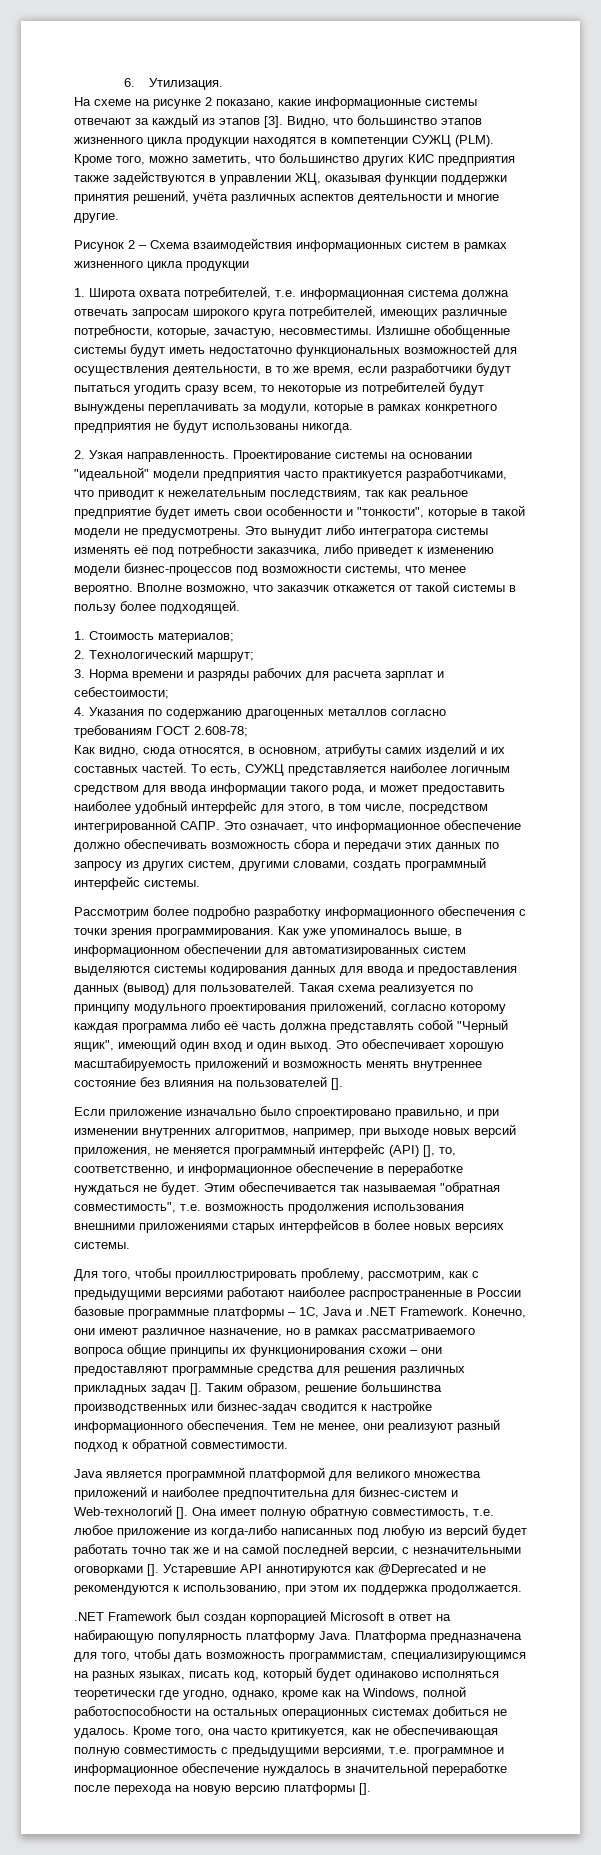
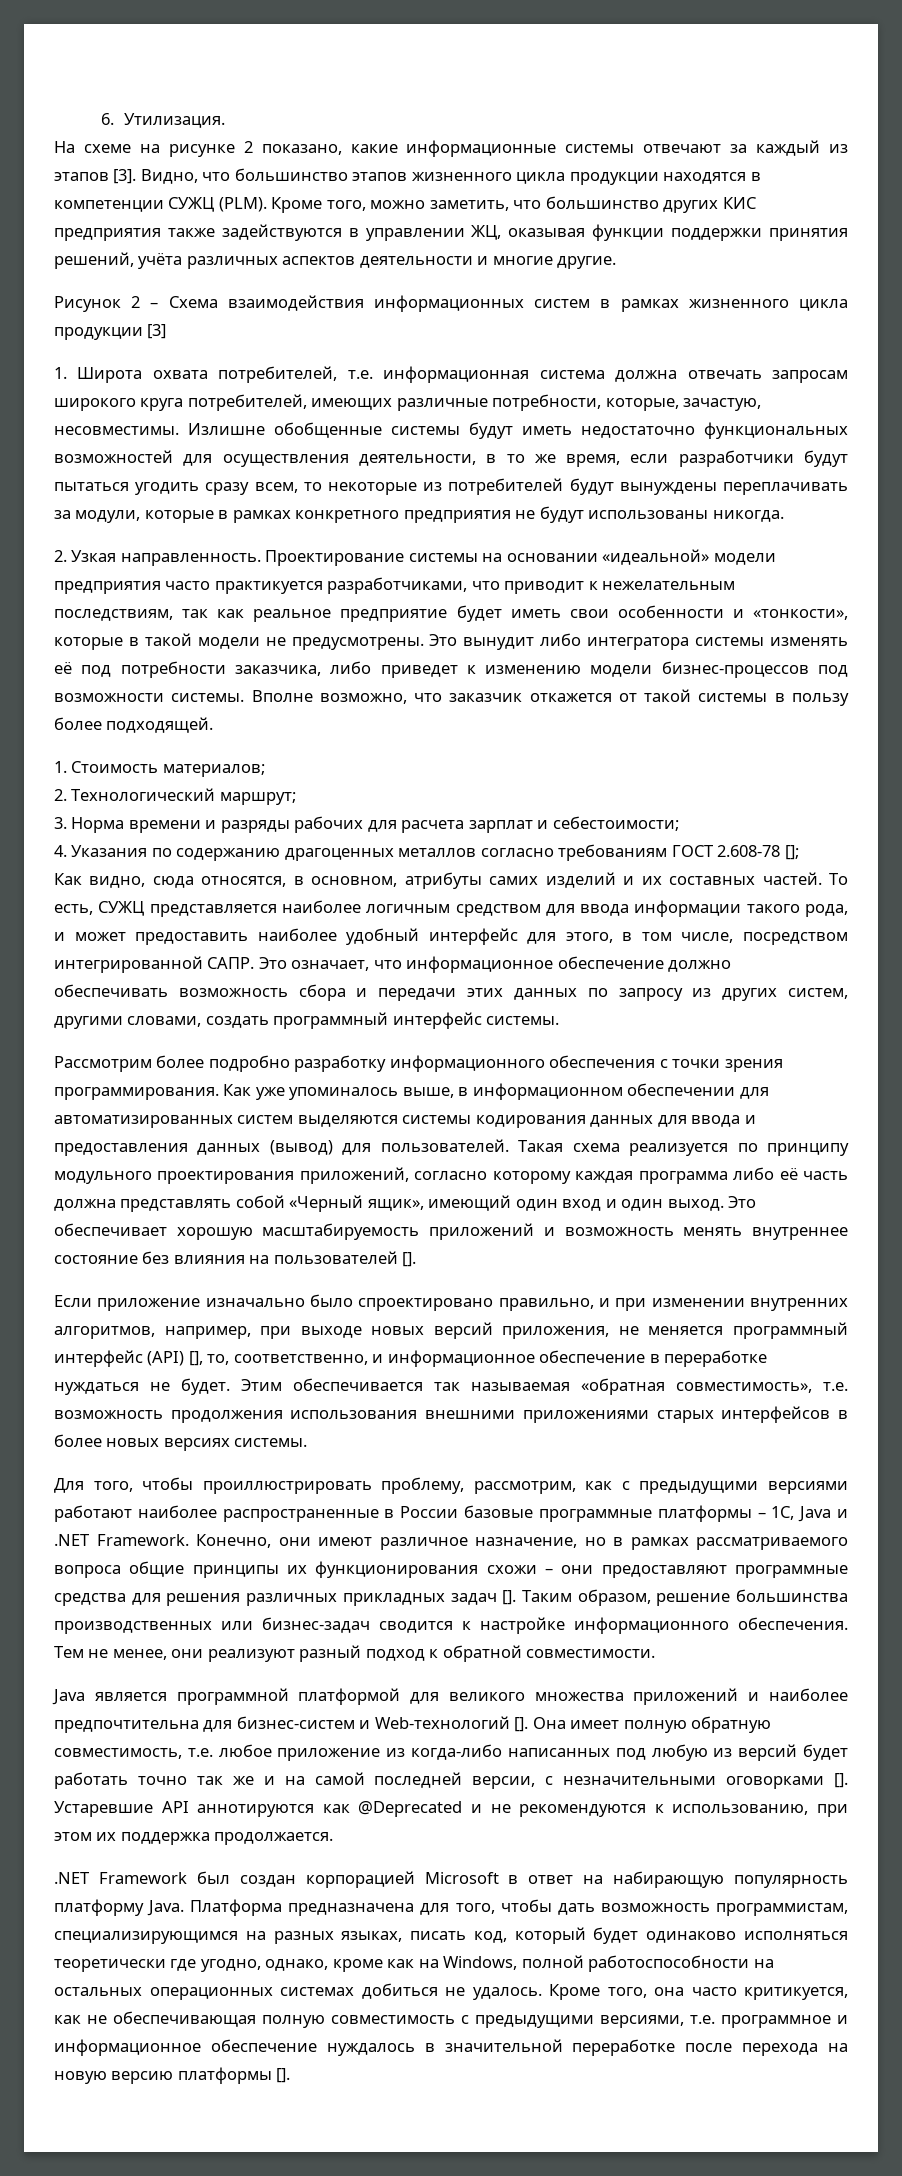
(249, 266) none -> [147,324,167,339] [3]
[74,467,149,481] "идеальной" -> [602,549,710,565] «идеальной»
[357,507,424,518] "тонкости", -> [753,609,849,620] «тонкости»,
[345,566,466,575] [74,585,133,595] системы, что менее вероятно. -> [171,693,245,702] системы.
[194,726,248,737] 2.608-78; -> [717,845,799,860] 2.608-78 [];
[457,1019,508,1033] [74,1040,114,1052] "Черный ящик", -> [289,1195,424,1212] «Черный ящик»,
[440,1182,500,1195] [74,1202,176,1213] "обратная совместимость", -> [581,1378,812,1395] «обратная совместимость»,

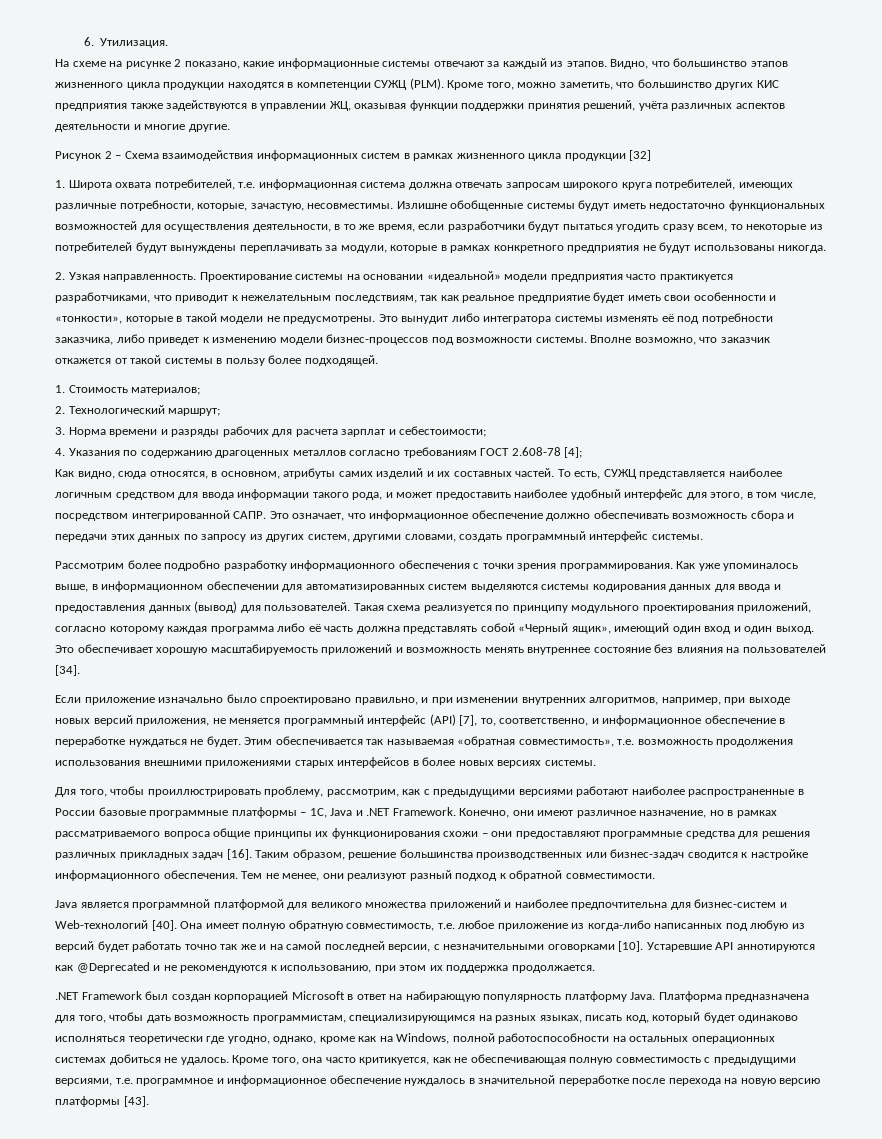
[54,169,137,184] этапов [3]. -> [566,61,607,67] этапов.
[147,324,167,339] [3] -> [629,150,652,161] [32]
[784,845,799,860] []; -> [564,447,583,458] [4];
[402,1252,417,1267] []. -> [55,665,80,676] [34].
[188,1351,203,1366] [], -> [459,715,478,726] [7],
[502,1590,517,1605] []. -> [226,849,252,860] [16].
[514,1717,529,1732] []. -> [151,920,177,931] [40].
[834,1773,848,1788] []. -> [618,941,644,952] [10].
[276,2068,291,2083] []. -> [123,1096,149,1107] [43].

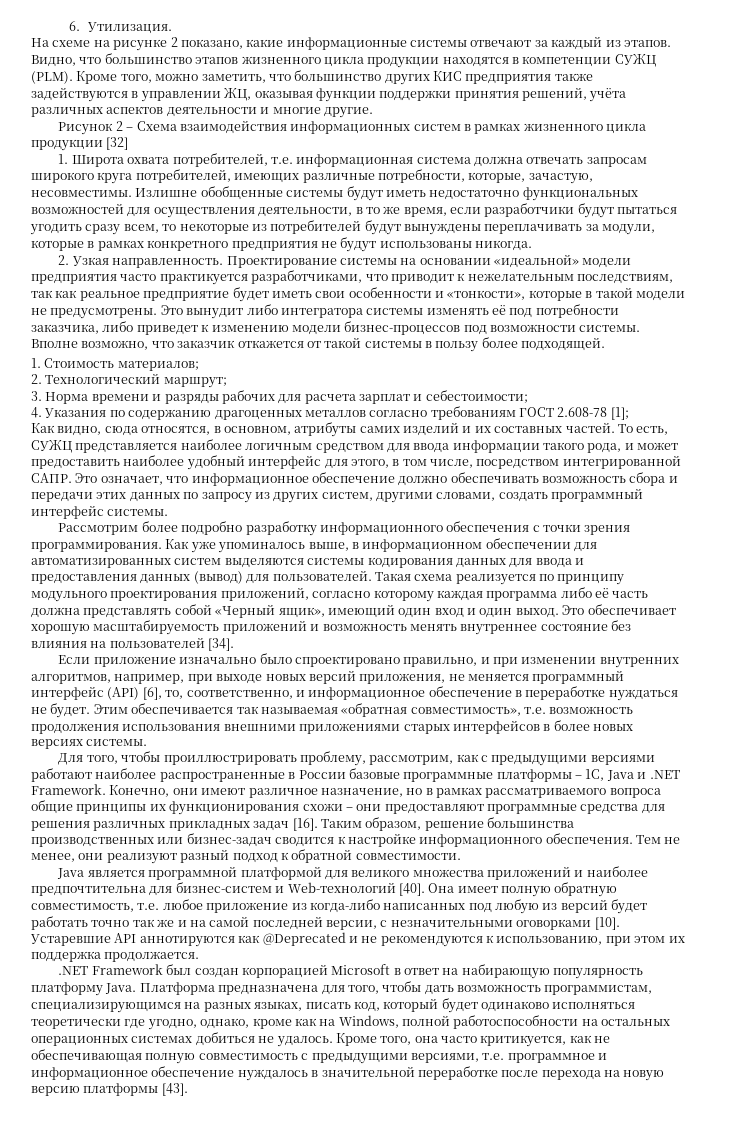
[564,447,583,458] [4]; -> [610,407,629,420] [1];
[459,715,478,726] [7], -> [142,687,162,700] [6],

